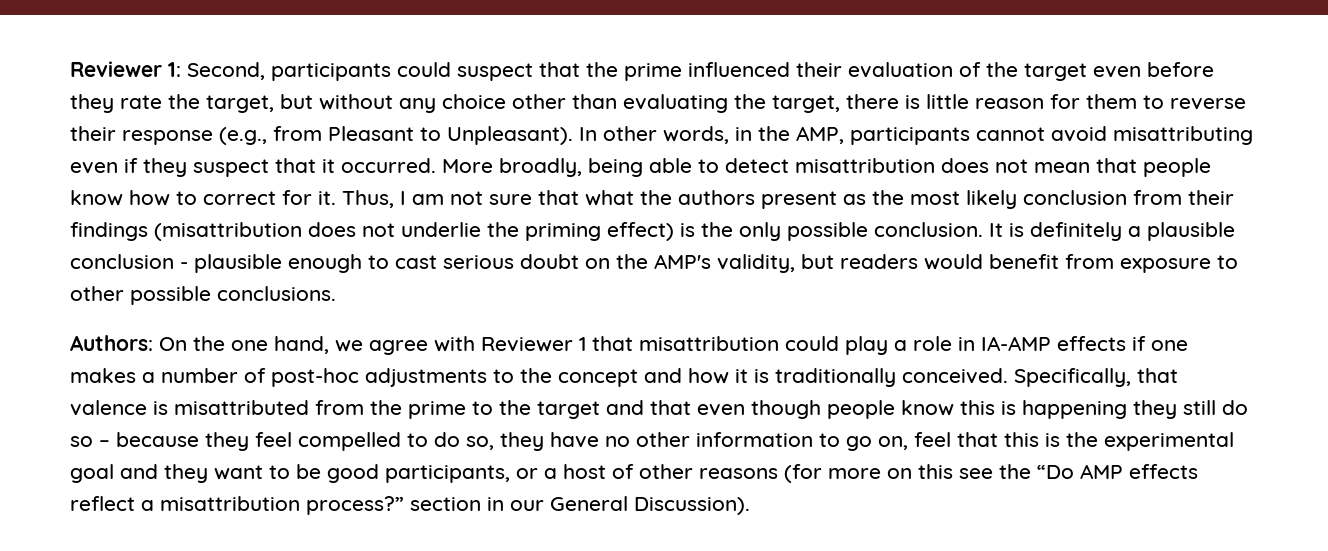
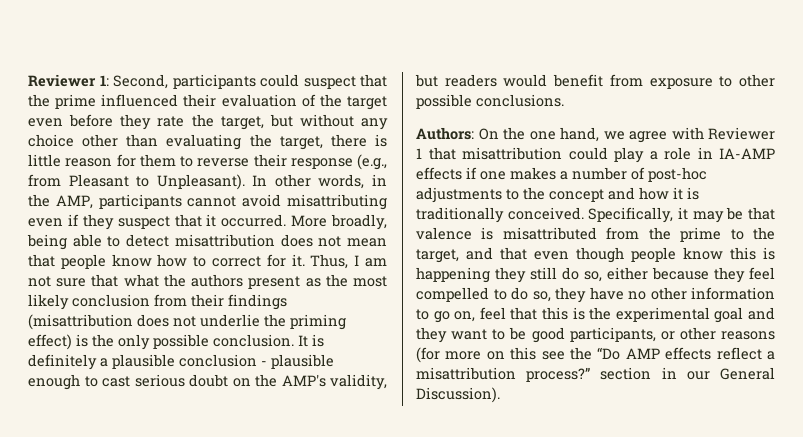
(1131, 377) none -> [678,207,744,223] it may be
[537,401,600,419] target -> [416,249,459,263] target,
[70,436,110,447] so – -> [584,267,648,282] so, either
[544,464,634,479] a host of -> (675, 335) none

